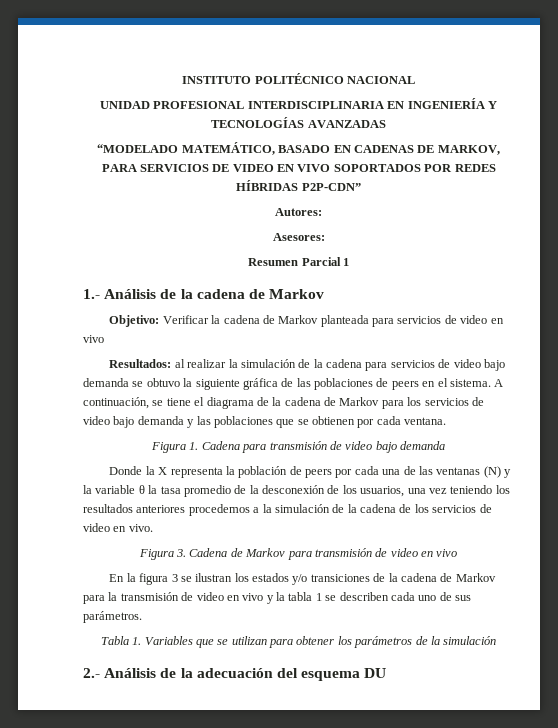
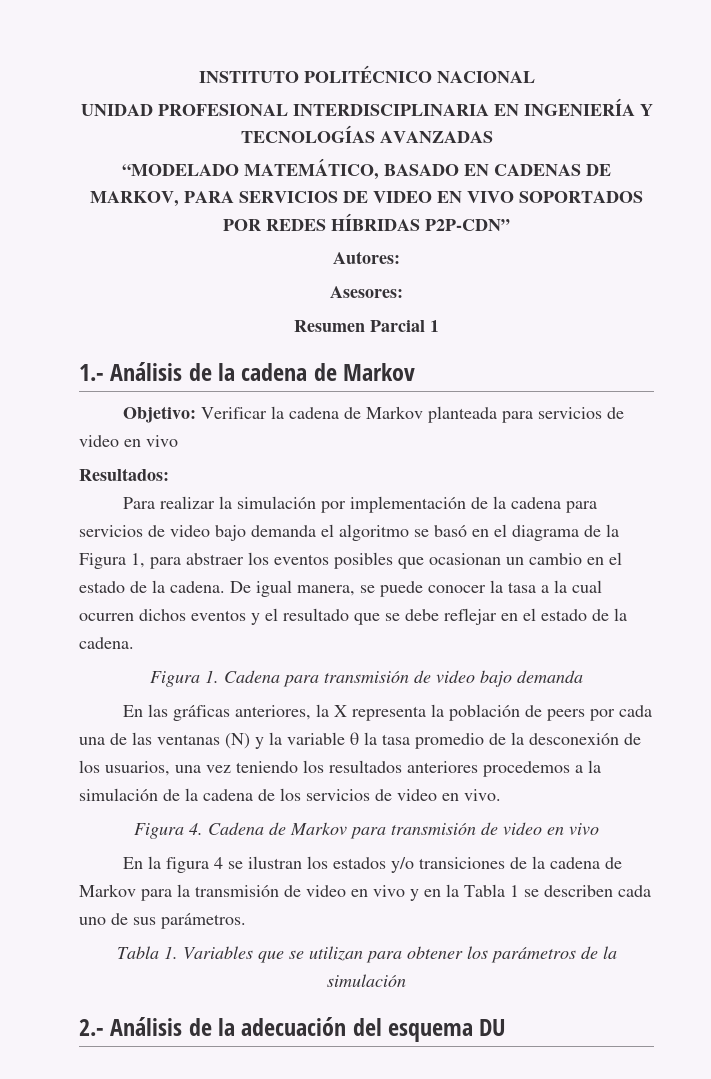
[174,359,185,368] al -> [122,497,155,509] // Para
(296, 363) none -> [320,496,466,513] por implementación
[132,378,504,390] [83,397,484,409] [83,416,447,428] se obtuvo la siguiente gráfica de las poblaciones de peers en el sistema. A continuación, se tiene el diagrama de la cadena de Markov para los servicios de video bajo demanda y las poblaciones que se obtienen por cada ventana. -> [321,524,619,541] [79,552,622,569] [79,580,602,597] [79,608,627,625] [79,637,134,649] el algoritmo se basó en el diagrama de la Figura 1, para abstraer los eventos posibles que ocasionan un cambio en el estado de la cadena. De igual manera, se puede conocer la tasa a la cual ocurren dichos eventos y el resultado que se debe reflejar en el estado de la cadena.
[109,466,143,475] Donde -> [122,704,311,721] En las gráficas anteriores,
[176,549,186,557] 3. -> [189,823,203,835] 4.
[171,574,178,582] 3 -> [213,857,223,869] 4
[276,592,313,601] la tabla -> [424,884,505,897] en la Tabla

